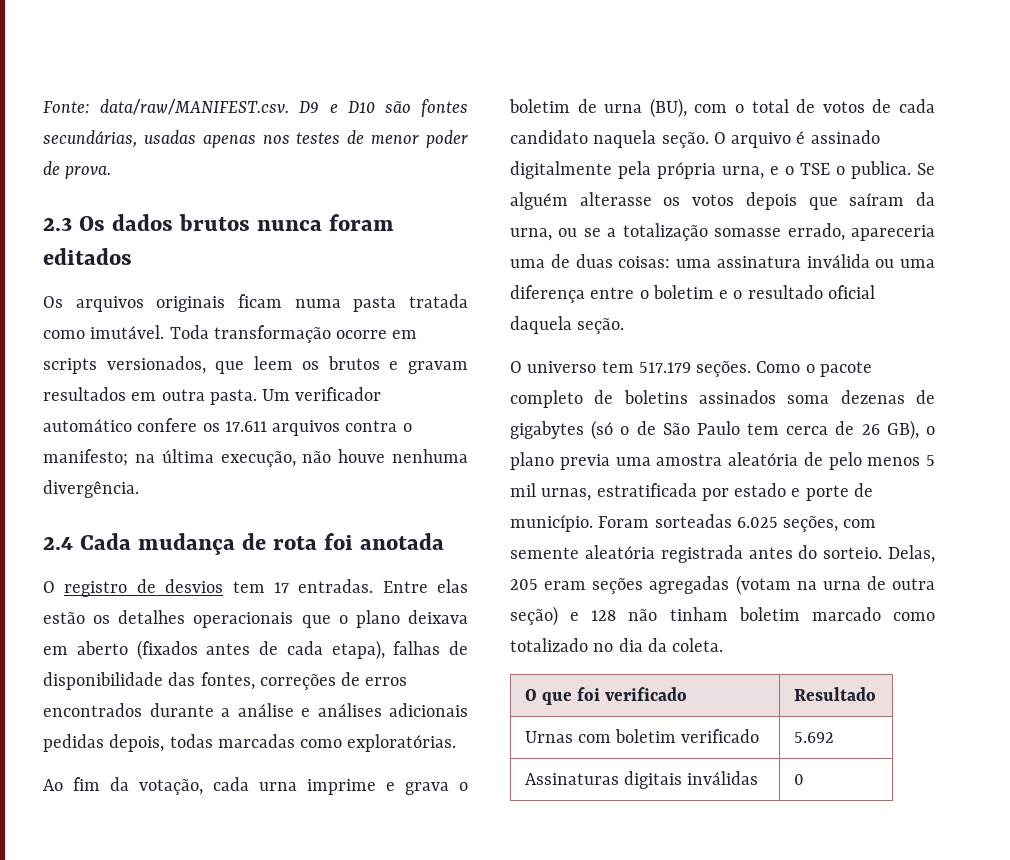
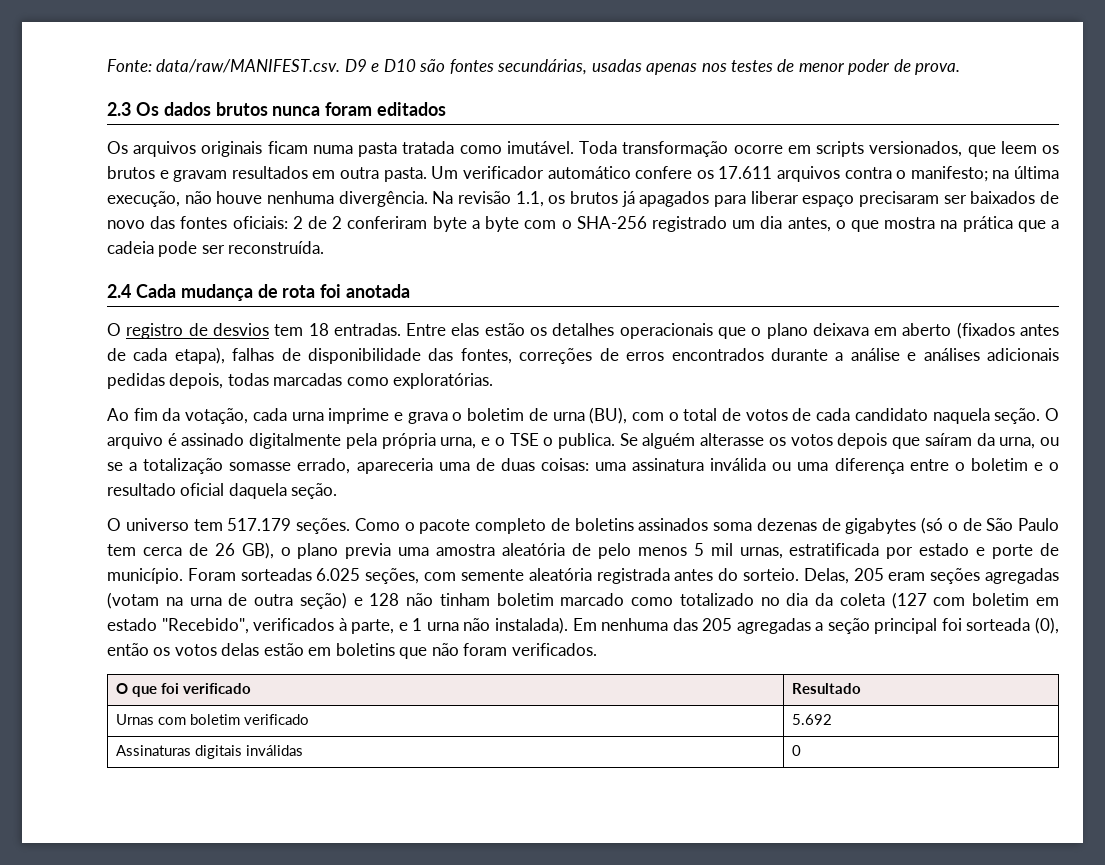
(139, 489) none -> [432,191,1059,207] [107,216,1060,232] [107,241,325,257] Na revisão 1.1, os brutos já apagados para liberar espaço precisaram ser baixados de novo das fontes oficiais: 2 de 2 conferiram byte a byte com o SHA-256 registrado um dia antes, o que mostra na prática que a cadeia pode ser reconstruída.
[273,582,289,593] 17 -> [308,323,329,336] 18
[672,638,724,652] coleta. -> [839,592,1060,609] [107,617,1059,634] [107,643,597,659] coleta (127 com boletim em estado "Recebido", verificados à parte, e 1 urna não instalada). Em nenhuma das 205 agregadas a seção principal foi sorteada (0), então os votos delas estão em boletins que não foram verificados.

